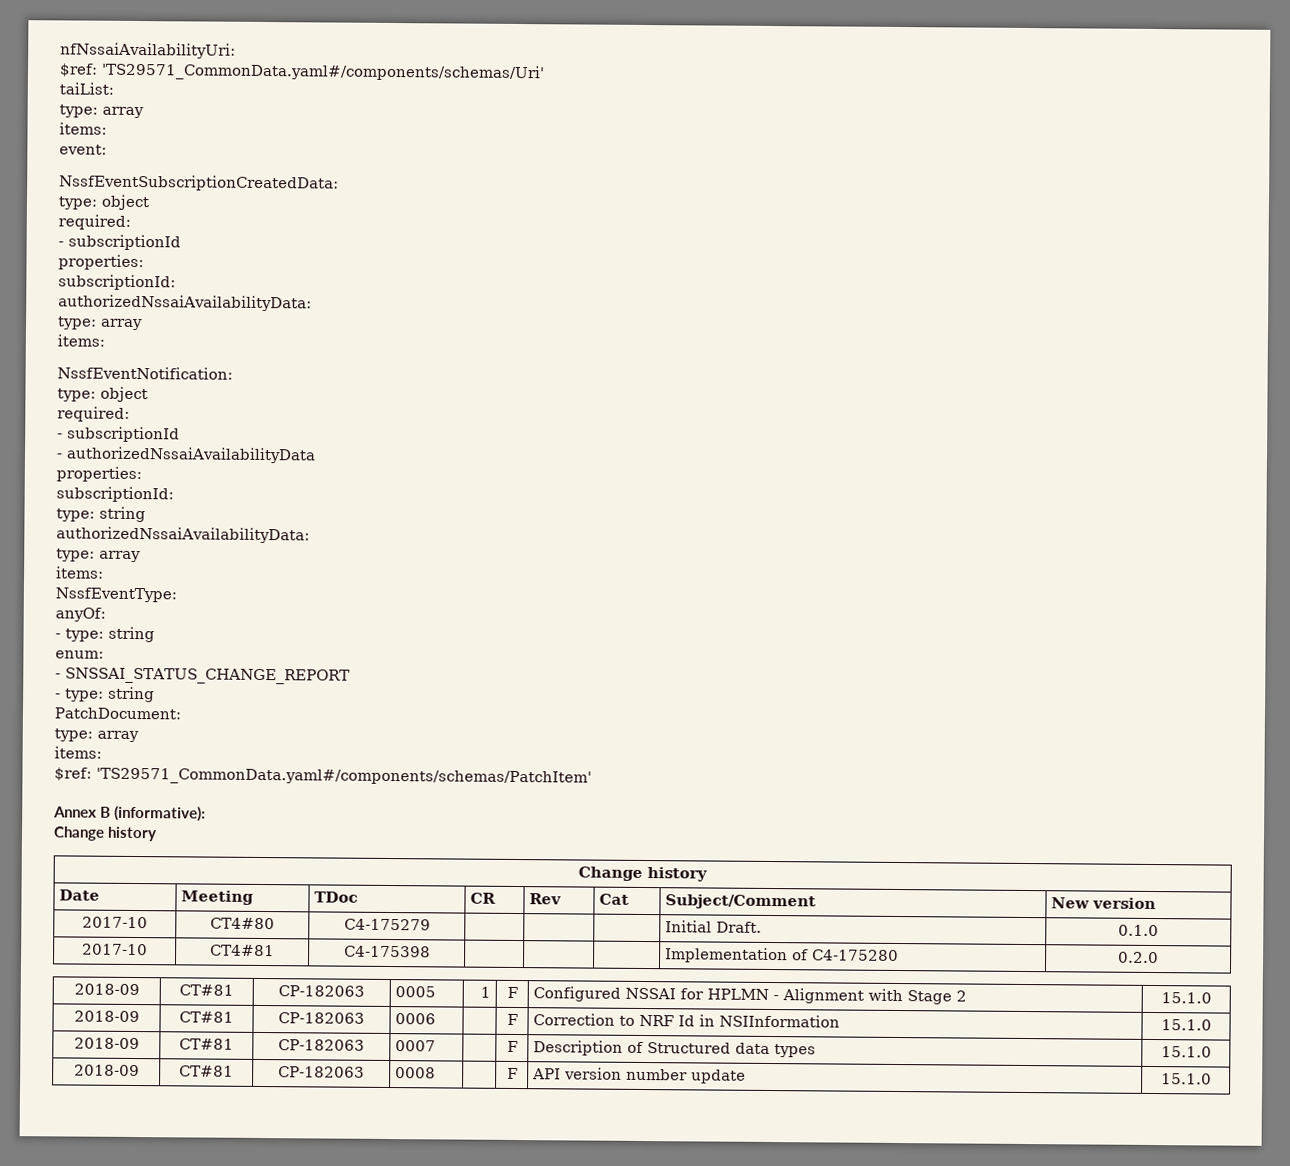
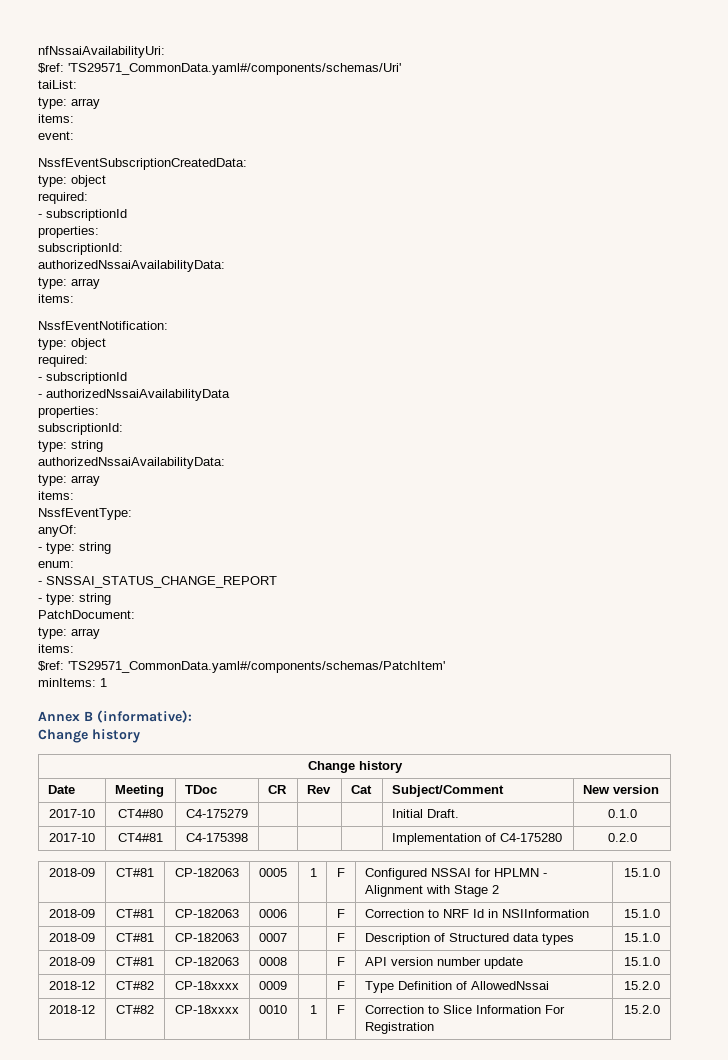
(592, 777) none -> [38,678,107,687] // minItems: 1
(1212, 1079) none -> [49,981,95,990] [116,981,154,990] [175,981,239,990] [259,981,288,990] [337,981,345,990] [365,981,550,993] [623,981,660,990] [49,1005,95,1014] [116,1005,154,1014] [175,1005,239,1014] [259,1005,288,1014] [309,1005,317,1014] [337,1005,345,1014] [365,1005,566,1014] [365,1022,435,1034] [623,1005,660,1014] // 2018-12 | CT#82 | CP-18xxxx | 0009 | | F | Type Definition of AllowedNssai | 15.2.0 // 2018-12 | CT#82 | CP-18xxxx | 0010 | 1 | F | Correction to Slice Information For Registration | 15.2.0

